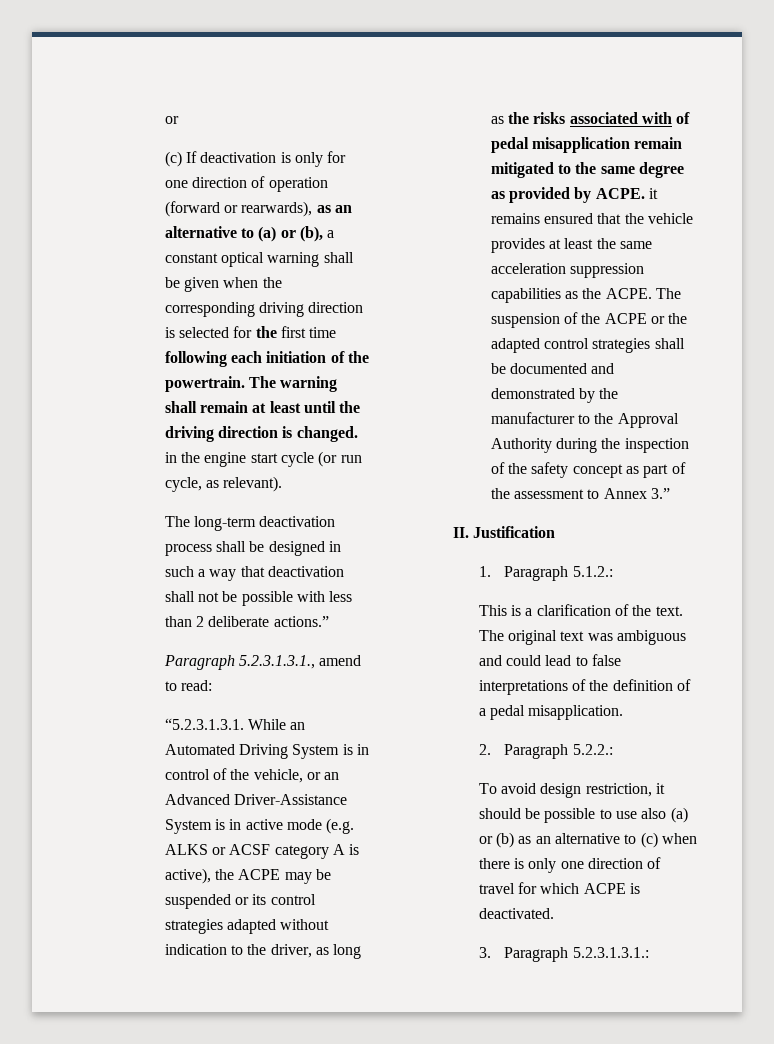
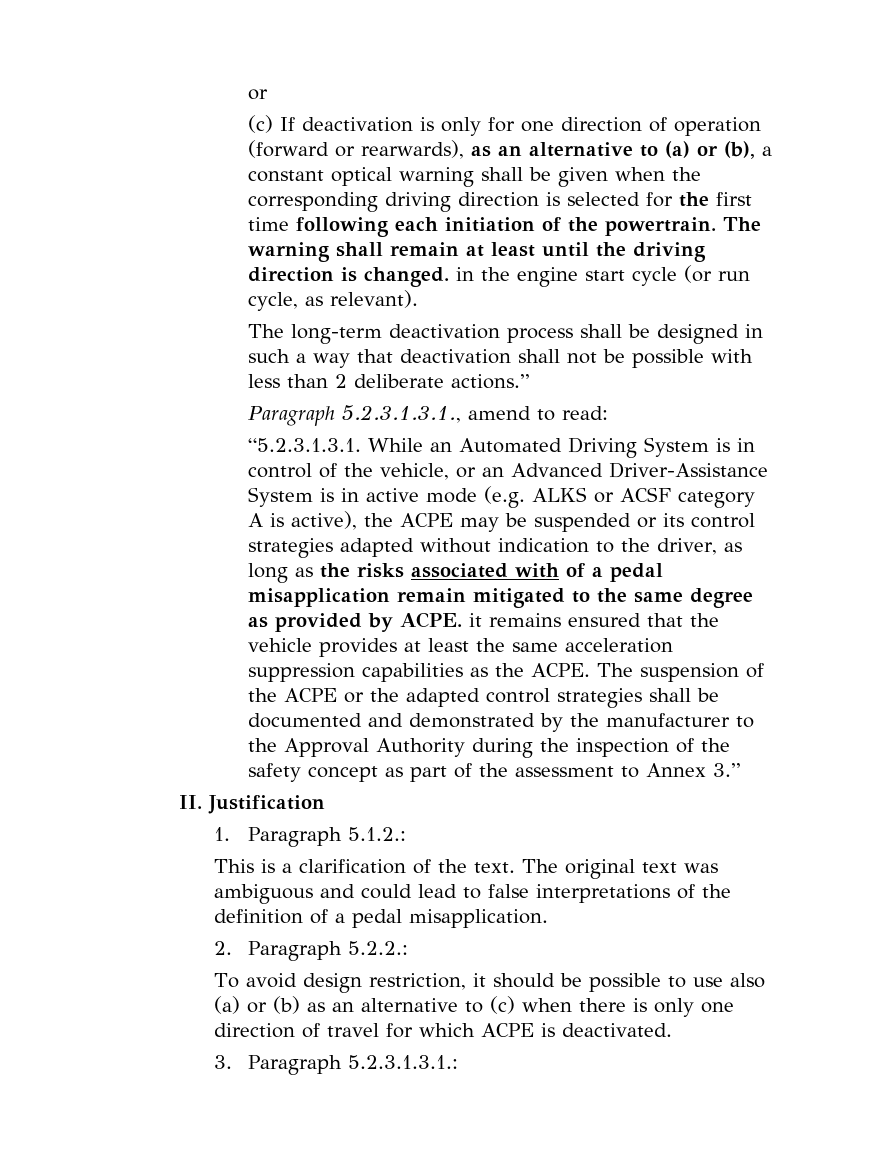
(691, 118) none -> [592,567,604,577] a

